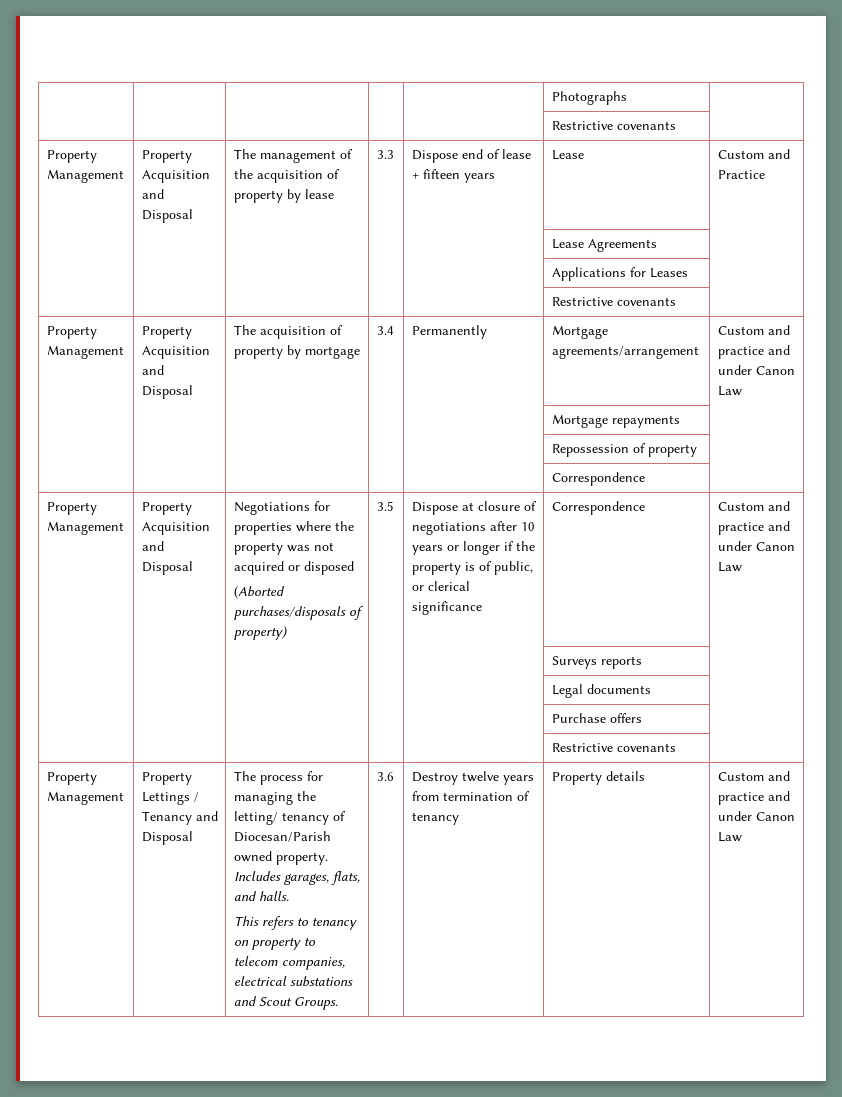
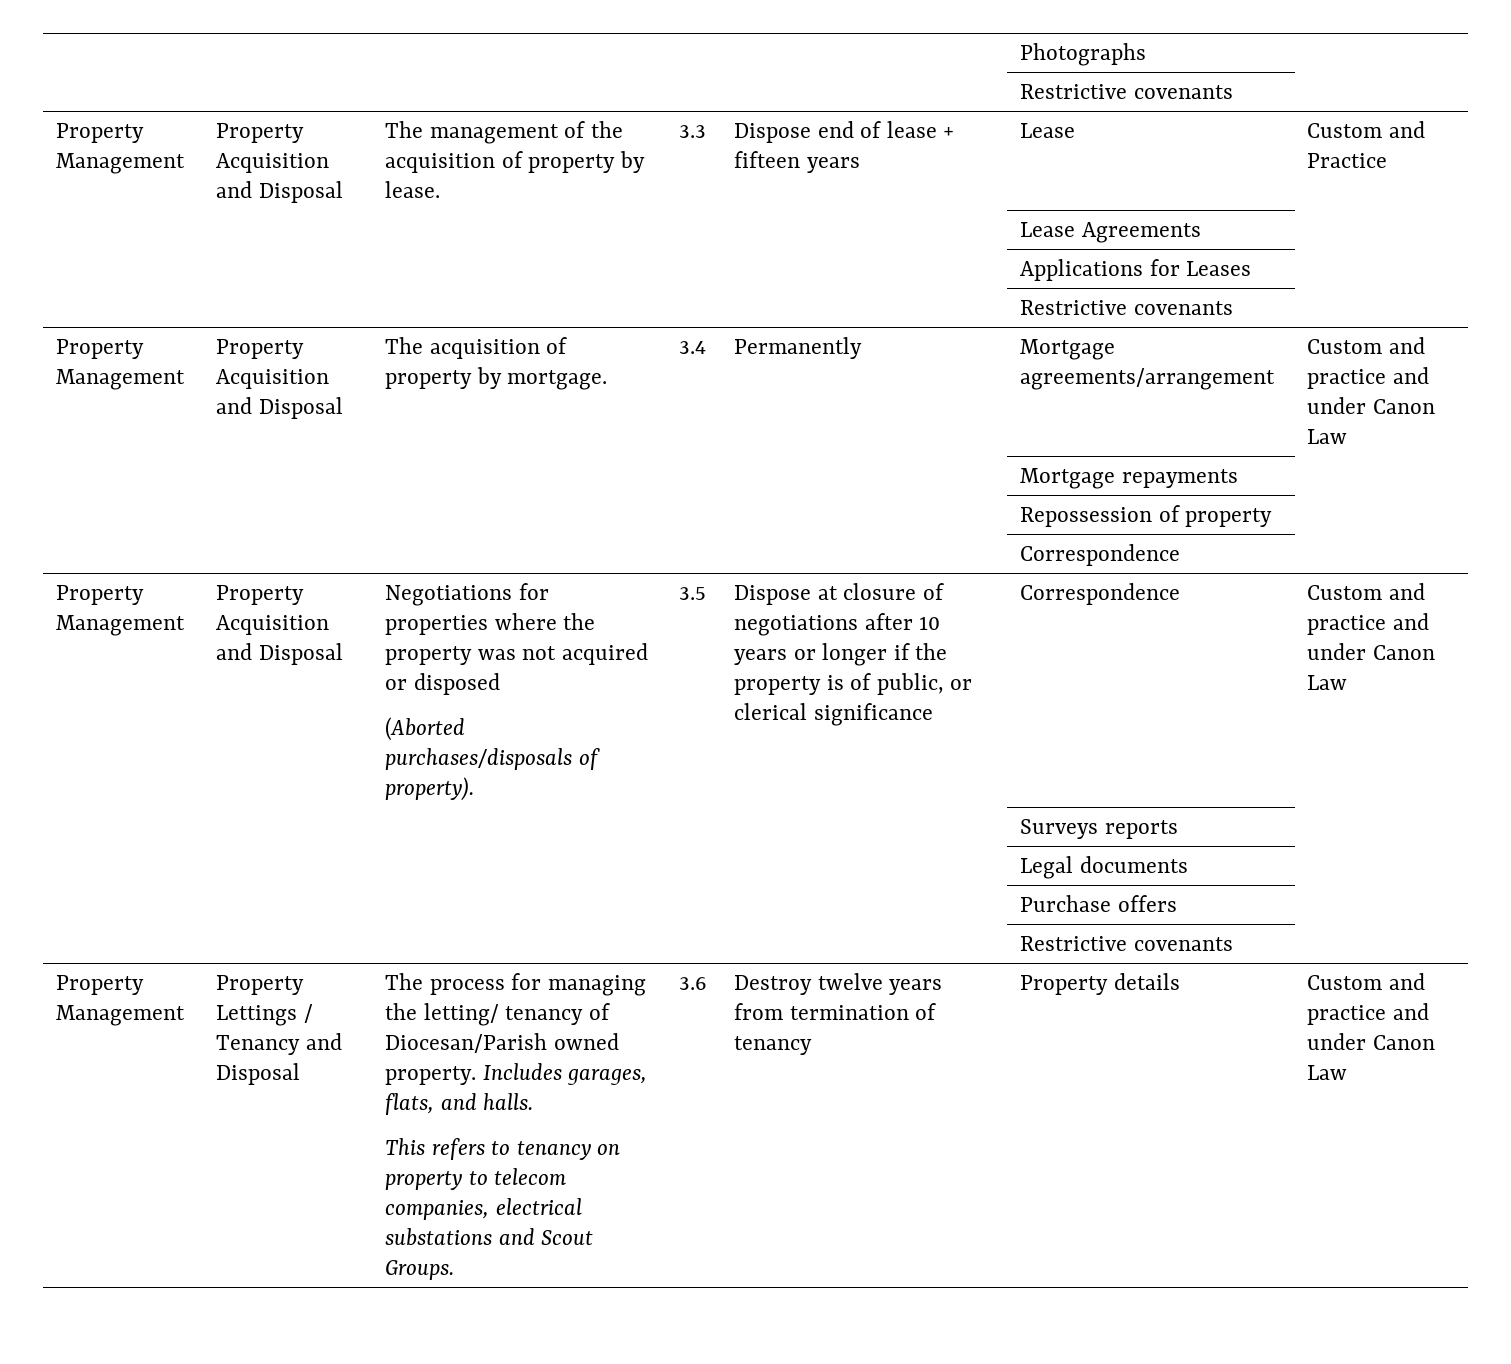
[304,189,334,199] lease -> [384,181,440,198] lease.
[304,346,360,359] mortgage -> [507,370,608,390] mortgage.
[233,626,288,640] property) -> [384,777,474,801] property).

